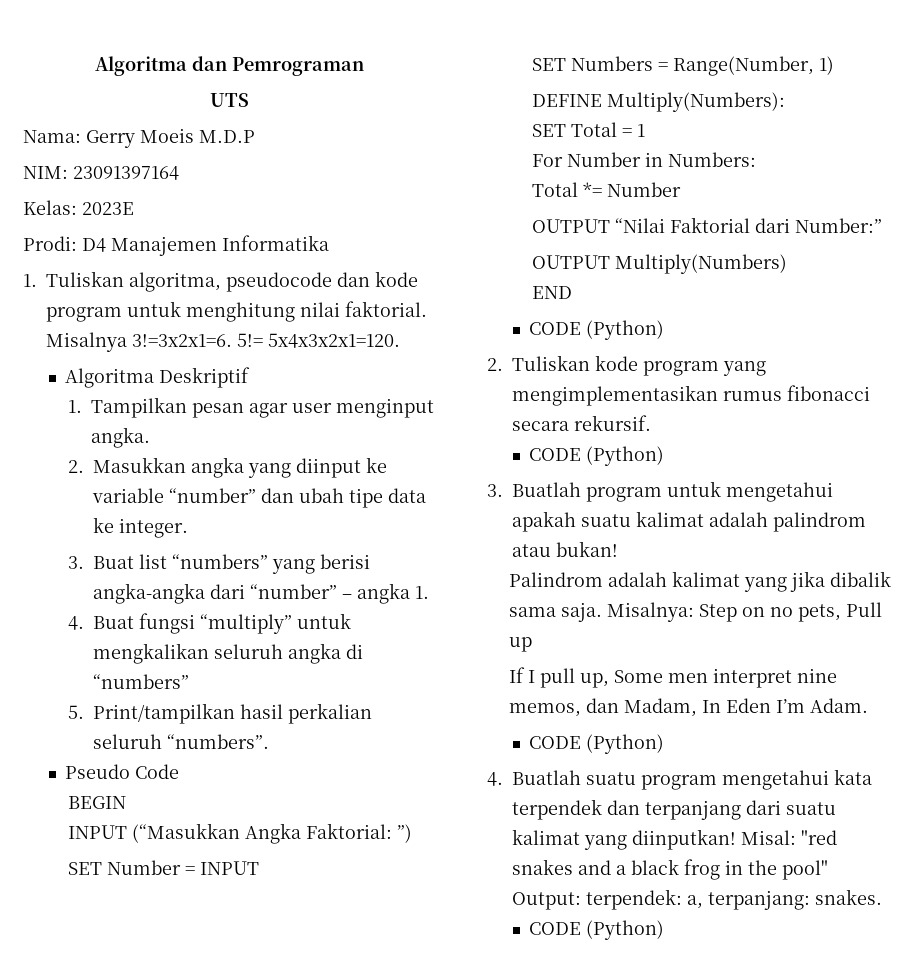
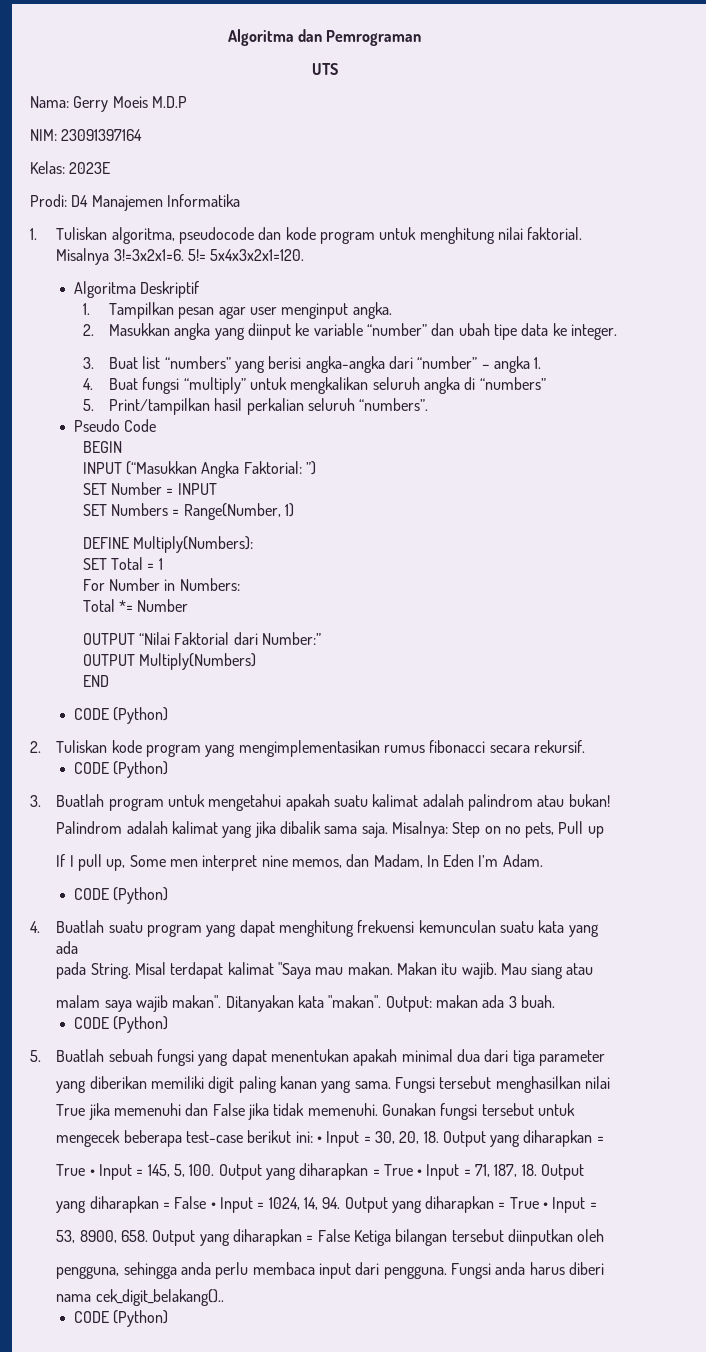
[722,769,872,790] [512,799,836,820] [512,829,837,850] [512,859,828,880] [512,889,882,910] mengetahui kata terpendek dan terpanjang dari suatu kalimat yang diinputkan! Misal: "red snakes and a black frog in the pool" Output: terpendek: a, terpanjang: snakes. -> [206,920,599,937] [56,941,79,954] [56,962,594,979] [56,995,555,1012] [73,1016,169,1033] [30,1049,605,1066] [56,1076,610,1093] [56,1103,575,1120] [56,1130,604,1147] [56,1163,585,1180] [56,1196,597,1213] [56,1229,605,1246] [56,1262,604,1279] [56,1289,224,1306] yang dapat menghitung frekuensi kemunculan suatu kata yang ada // pada String. Misal terdapat kalimat "Saya mau makan. Makan itu wajib. Mau siang atau // malam saya wajib makan". Ditanyakan kata "makan". Output: makan ada 3 buah. // CODE (Python) // 5. Buatlah sebuah fungsi yang dapat menentukan apakah minimal dua dari tiga parameter // yang diberikan memiliki digit paling kanan yang sama. Fungsi tersebut menghasilkan nilai // True jika memenuhi dan False jika tidak memenuhi. Gunakan fungsi tersebut untuk // mengecek beberapa test-case berikut ini: • Input = 30, 20, 18. Output yang diharapkan = // True • Input = 145, 5, 100. Output yang diharapkan = True • Input = 71, 187, 18. Output // yang diharapkan = False • Input = 1024, 14, 94. Output yang diharapkan = True • Input = // 53, 8900, 658. Output yang diharapkan = False Ketiga bilangan tersebut diinputkan oleh // pengguna, sehingga anda perlu membaca input dari pengguna. Fungsi anda harus diberi // nama cek_digit_belakang()..

